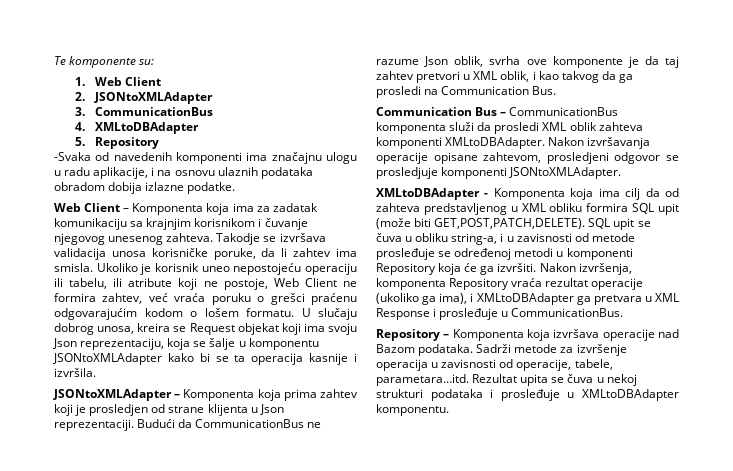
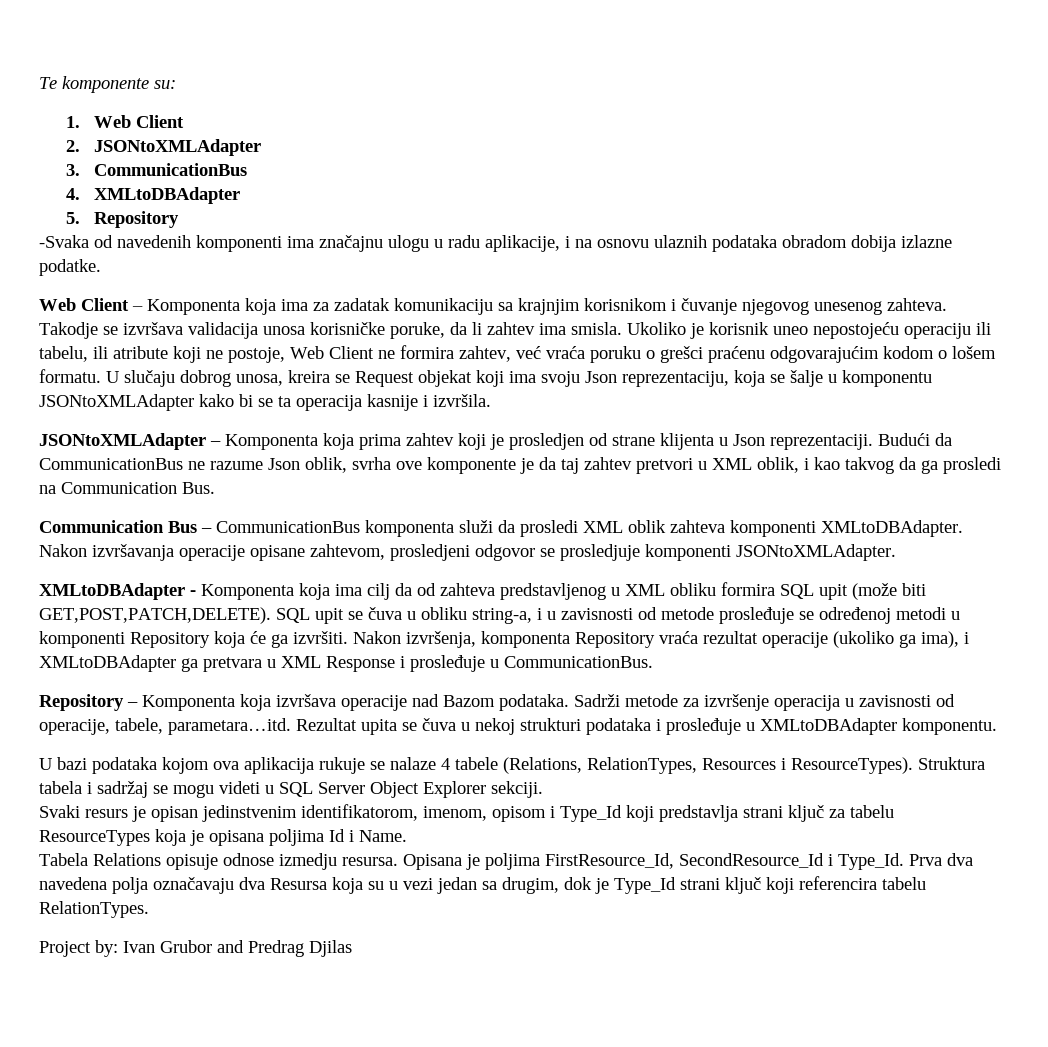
(449, 410) none -> [39,757,985,774] [39,781,543,798] [39,804,894,822] [39,829,407,846] [39,853,973,870] [39,876,926,894] [39,901,149,918] [39,940,352,957] // U bazi podataka kojom ova aplikacija rukuje se nalaze 4 tabele (Relations, RelationTypes, Resources i ResourceTypes). Struktura tabela i sadržaj se mogu videti u SQL Server Object Explorer sekciji. // Svaki resurs je opisan jedinstvenim identifikatorom, imenom, opisom i Type_Id koji predstavlja strani ključ za tabelu ResourceTypes koja je opisana poljima Id i Name. // Tabela Relations opisuje odnose izmedju resursa. Opisana je poljima FirstResource_Id, SecondResource_Id i Type_Id. Prva dva navedena polja označavaju dva Resursa koja su u vezi jedan sa drugim, dok je Type_Id strani ključ koji referencira tabelu RelationTypes. // Project by: Ivan Grubor and Predrag Djilas

